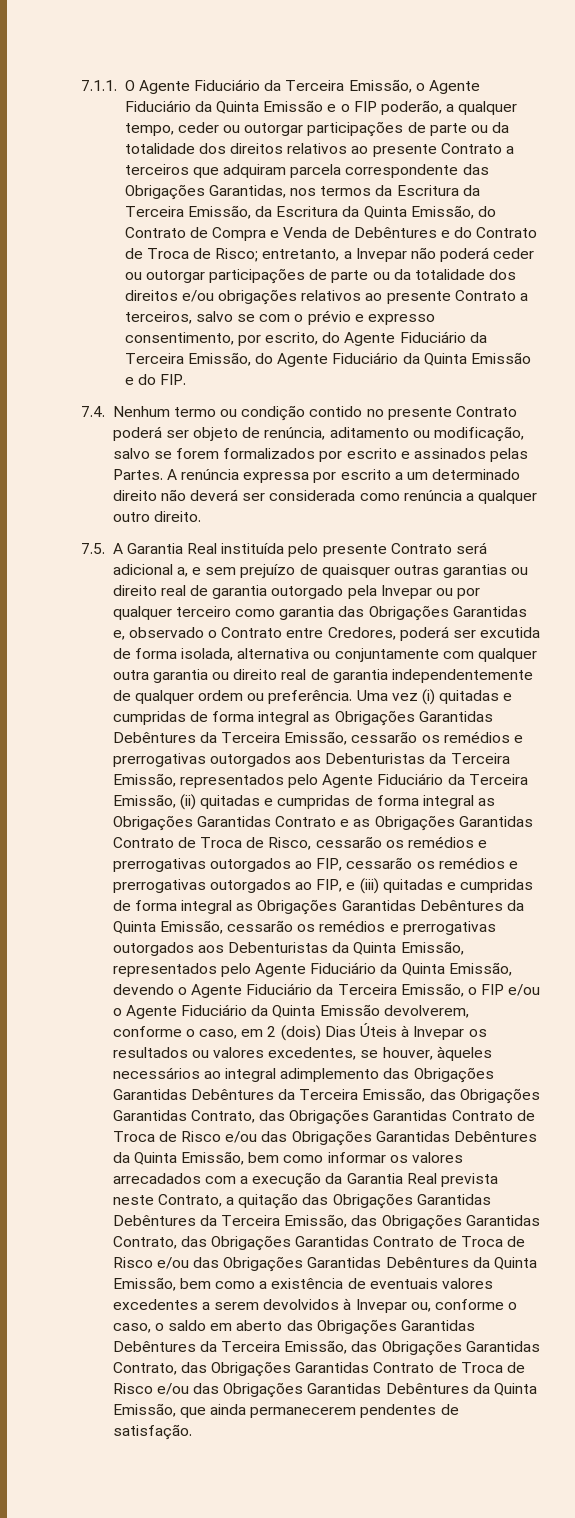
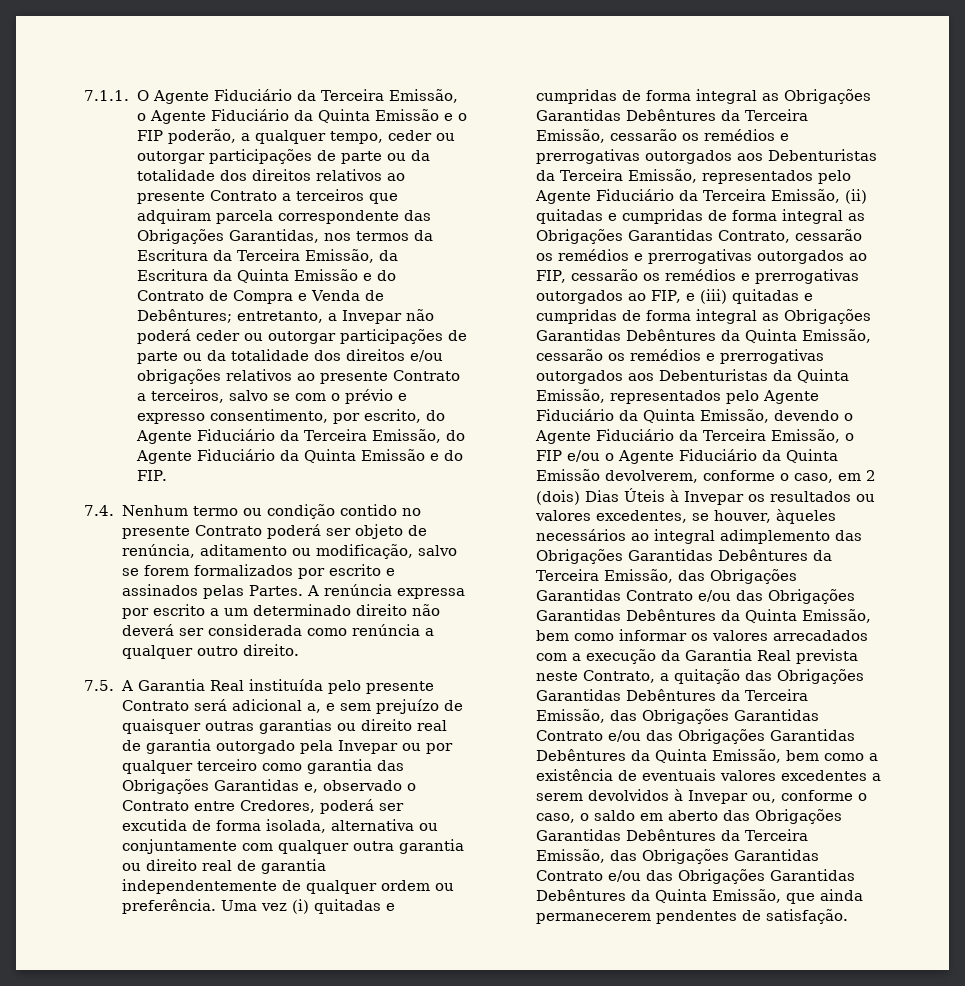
[410,205,474,219] Emissão, -> [293,269,372,281] Emissão e
[353,227,538,238] [124,248,259,262] Debêntures e do Contrato de Troca de Risco; -> [136,309,232,323] Debêntures;
[275,815,533,831] [112,837,312,850] Contrato e as Obrigações Garantidas Contrato de Troca de Risco, -> [717,230,790,243] Contrato,
[190,1109,535,1125] [112,1131,222,1142] Contrato, das Obrigações Garantidas Contrato de Troca de Risco -> [625,590,693,601] Contrato
[112,1235,526,1251] [112,1257,153,1268] Contrato, das Obrigações Garantidas Contrato de Troca de Risco -> [535,730,603,741] Contrato
[112,1361,526,1377] [112,1383,153,1394] Contrato, das Obrigações Garantidas Contrato de Troca de Risco -> [535,870,603,881] Contrato

